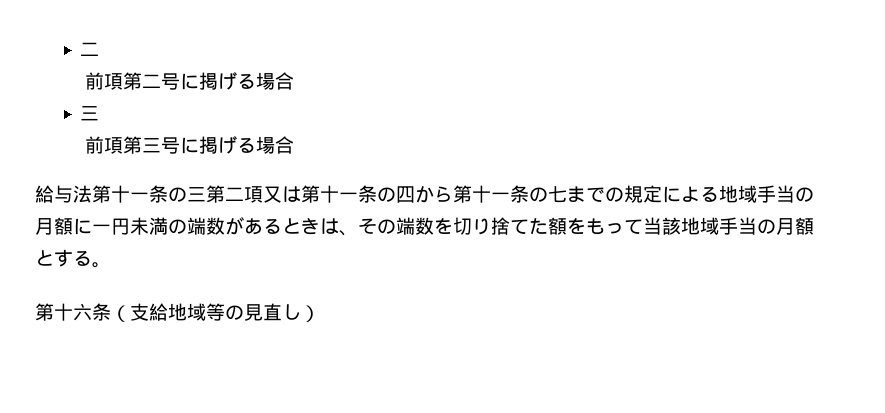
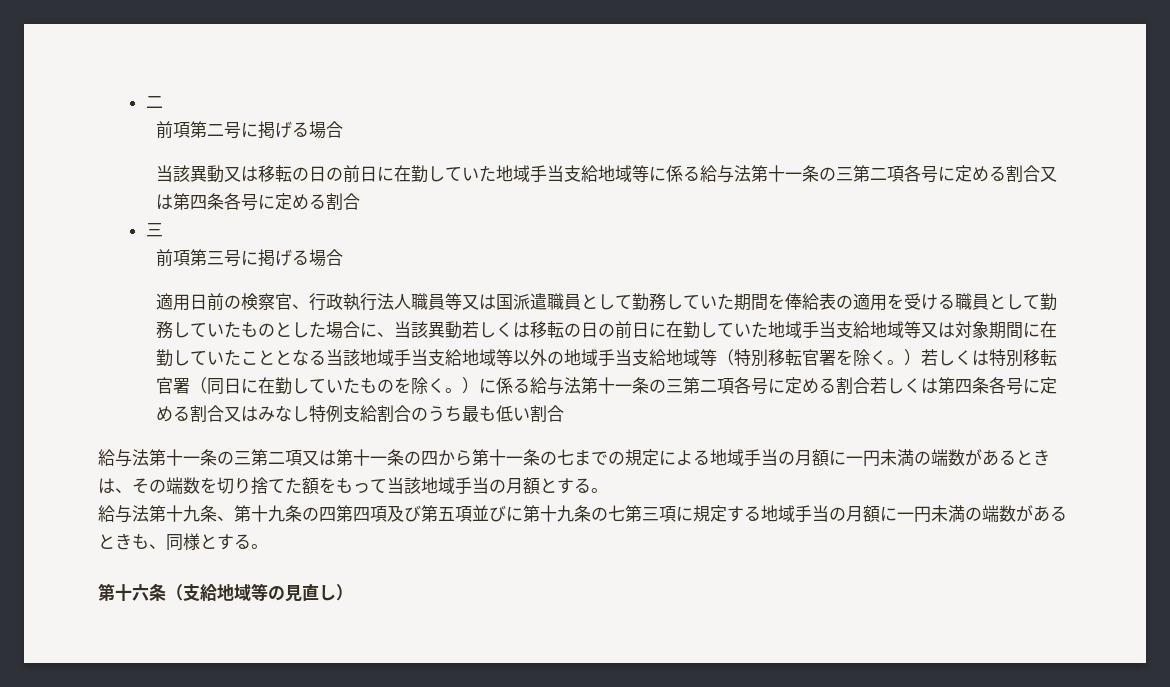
(294, 81) none -> [155,165,1057,183] [155,193,360,211] // 当該異動又は移転の日の前日に在勤していた地域手当支給地域等に係る給与法第十一条の三第二項各号に定める割合又は第四条各号に定める割合
(294, 145) none -> [155,293,1057,311] [155,321,1057,339] [155,349,1057,367] [155,377,1057,395] [155,405,564,423] // 適用日前の検察官、行政執行法人職員等又は国派遣職員として勤務していた期間を俸給表の適用を受ける職員として勤務していたものとした場合に、当該異動若しくは移転の日の前日に在勤していた地域手当支給地域等又は対象期間に在勤していたこととなる当該地域手当支給地域等以外の地域手当支給地域等（特別移転官署を除く。）若しくは特別移転官署（同日に在勤していたものを除く。）に係る給与法第十一条の三第二項各号に定める割合若しくは第四条各号に定める割合又はみなし特例支給割合のうち最も低い割合
(111, 265) none -> [98,505,1067,523] [98,533,268,551] // 給与法第十九条、第十九条の四第四項及び第五項並びに第十九条の七第三項に規定する地域手当の月額に一円未満の端数があるときも、同様とする。

